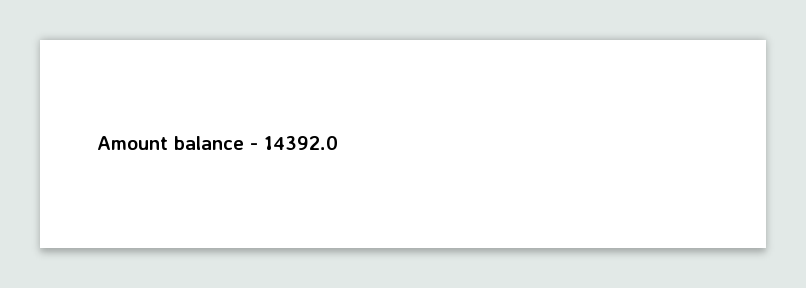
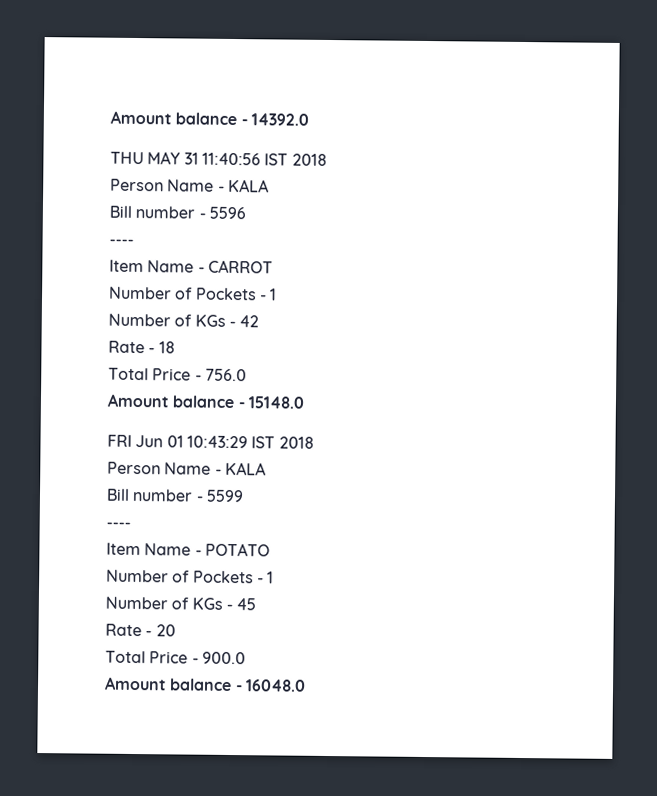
(338, 143) none -> [110,151,327,166] [110,178,269,193] [109,205,246,220] [109,238,134,245] [109,259,273,274] [109,286,278,301] [108,313,260,328] [108,340,175,354] [108,367,247,382] [107,393,305,409] [107,434,314,449] [107,461,266,476] [106,488,244,503] [106,521,131,528] [106,542,270,557] [106,569,275,584] [105,596,257,611] [105,623,176,637] [105,650,246,665] [104,676,306,692] // THU MAY 31 11:40:56 IST 2018 // Person Name - KALA // Bill number - 5596 // ---- // Item Name - CARROT // Number of Pockets - 1 // Number of KGs - 42 // Rate - 18 // Total Price - 756.0 // Amount balance - 15148.0 // FRI Jun 01 10:43:29 IST 2018 // Person Name - KALA // Bill number - 5599 // ---- // Item Name - POTATO // Number of Pockets - 1 // Number of KGs - 45 // Rate - 20 // Total Price - 900.0 // Amount balance - 16048.0

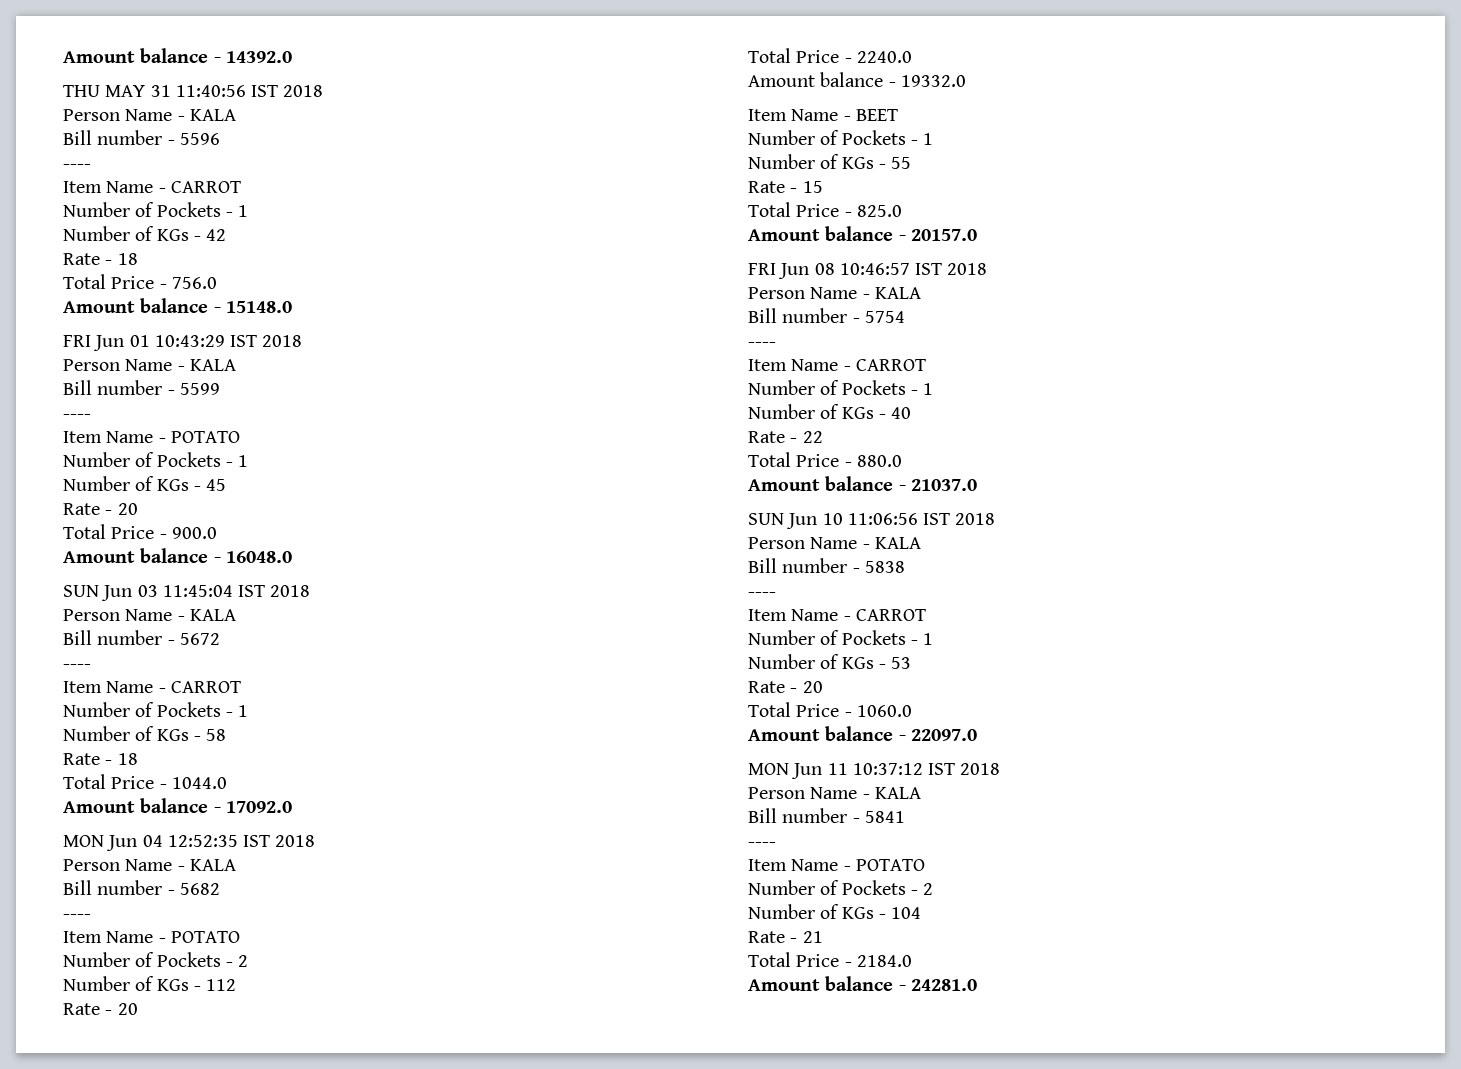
(306, 685) none -> [63,585,311,601] [63,609,236,621] [63,630,220,645] [63,664,91,669] [63,681,241,693] [63,702,249,717] [63,726,227,741] [63,753,138,765] [63,774,227,789] [63,798,292,813] [63,835,316,851] [63,859,236,871] [63,880,220,895] [63,914,91,919] [63,931,240,943] [63,952,249,967] [63,976,237,991] [63,1003,138,1015] [748,48,912,63] [748,72,966,87] [748,109,898,121] [748,130,934,145] [748,154,912,169] [748,181,823,193] [748,202,902,217] [748,226,977,241] [748,263,988,279] [748,287,921,299] [748,308,905,323] [748,342,776,347] [748,359,926,371] [748,380,934,395] [748,404,912,419] [748,431,823,443] [748,452,902,467] [748,476,977,491] [748,513,996,529] [748,537,921,549] [748,558,905,573] [748,592,776,597] [748,609,926,621] [748,630,934,645] [748,654,912,669] [748,681,823,693] [748,702,912,717] [748,726,977,741] [748,763,1001,779] [748,787,921,799] [748,808,905,823] [748,842,776,847] [748,859,925,871] [748,880,934,895] [748,904,922,919] [748,931,823,943] [748,952,912,967] [748,976,977,991] // SUN Jun 03 11:45:04 IST 2018 // Person Name - KALA // Bill number - 5672 // ---- // Item Name - CARROT // Number of Pockets - 1 // Number of KGs - 58 // Rate - 18 // Total Price - 1044.0 // Amount balance - 17092.0 // MON Jun 04 12:52:35 IST 2018 // Person Name - KALA // Bill number - 5682 // ---- // Item Name - POTATO // Number of Pockets - 2 // Number of KGs - 112 // Rate - 20 // Total Price - 2240.0 // Amount balance - 19332.0 // Item Name - BEET // Number of Pockets - 1 // Number of KGs - 55 // Rate - 15 // Total Price - 825.0 // Amount balance - 20157.0 // FRI Jun 08 10:46:57 IST 2018 // Person Name - KALA // Bill number - 5754 // ---- // Item Name - CARROT // Number of Pockets - 1 // Number of KGs - 40 // Rate - 22 // Total Price - 880.0 // Amount balance - 21037.0 // SUN Jun 10 11:06:56 IST 2018 // Person Name - KALA // Bill number - 5838 // ---- // Item Name - CARROT // Number of Pockets - 1 // Number of KGs - 53 // Rate - 20 // Total Price - 1060.0 // Amount balance - 22097.0 // MON Jun 11 10:37:12 IST 2018 // Person Name - KALA // Bill number - 5841 // ---- // Item Name - POTATO // Number of Pockets - 2 // Number of KGs - 104 // Rate - 21 // Total Price - 2184.0 // Amount balance - 24281.0

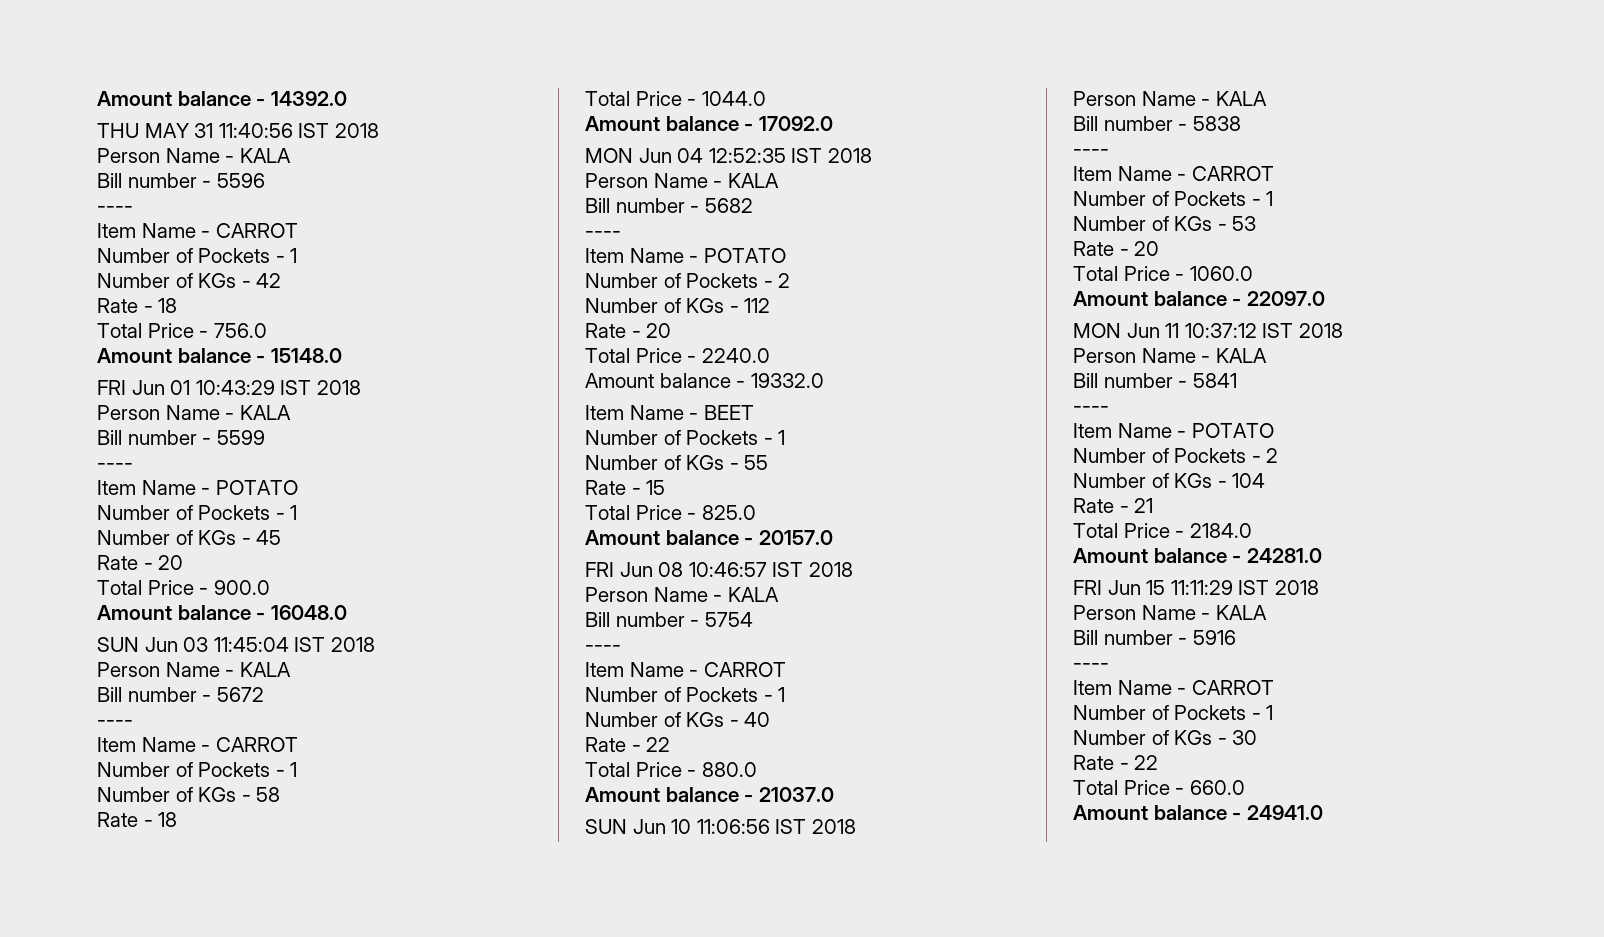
(977, 985) none -> [1073,580,1319,595] [1073,605,1267,620] [1073,630,1236,645] [1073,663,1109,670] [1073,680,1274,695] [1073,705,1274,720] [1073,730,1258,745] [1073,755,1159,770] [1073,780,1245,795] [1073,805,1323,820] // FRI Jun 15 11:11:29 IST 2018 // Person Name - KALA // Bill number - 5916 // ---- // Item Name - CARROT // Number of Pockets - 1 // Number of KGs - 30 // Rate - 22 // Total Price - 660.0 // Amount balance - 24941.0

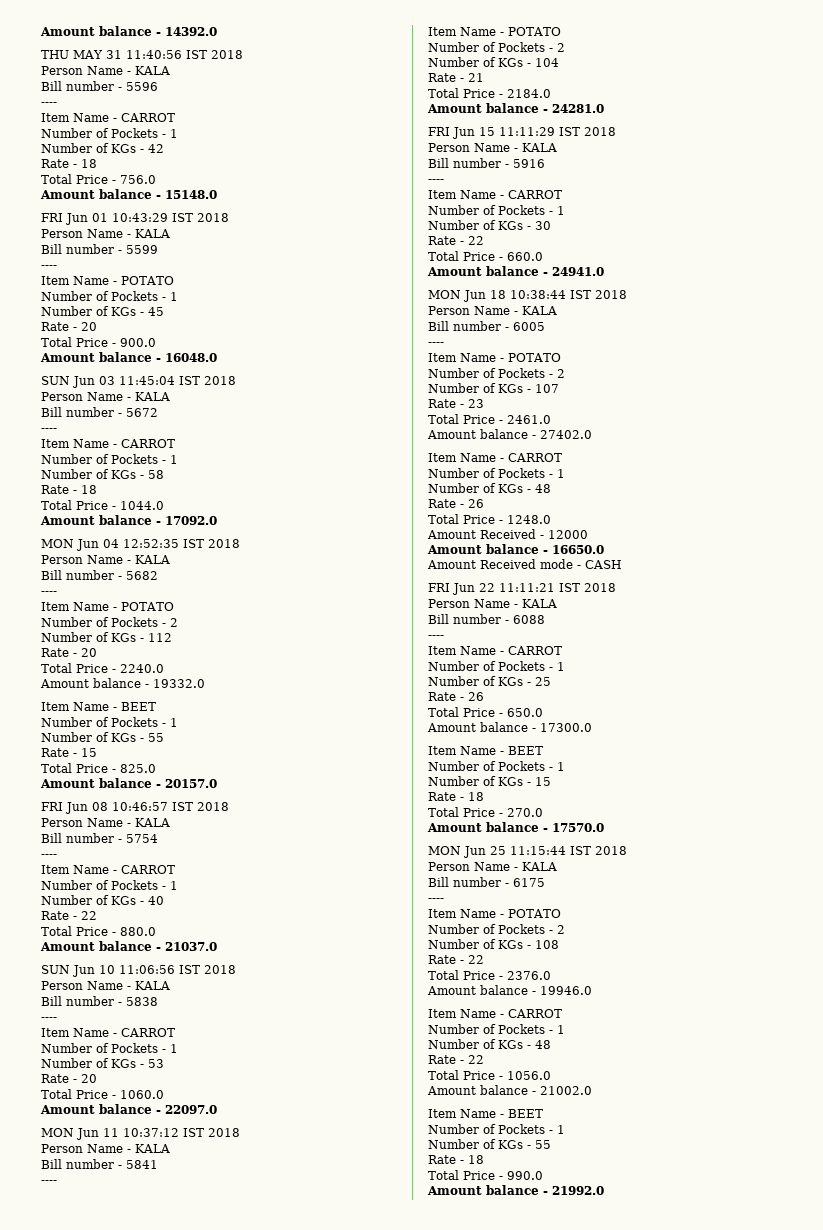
(1323, 812) none -> [428,290,627,302] [428,306,557,315] [428,321,545,331] [428,342,444,346] [428,353,561,362] [428,368,565,378] [428,383,559,393] [428,399,484,408] [428,414,551,424] [427,429,592,439] [428,453,562,462] [428,468,565,478] [428,483,551,493] [428,499,484,508] [428,514,551,524] [427,529,588,539] [427,544,604,554] [427,559,621,569] [428,583,616,595] [428,599,557,608] [428,614,545,624] [428,635,444,639] [428,646,562,655] [428,661,565,671] [428,676,551,686] [428,692,484,701] [428,707,543,717] [427,722,592,732] [428,746,543,755] [428,761,565,771] [428,776,551,786] [428,792,484,801] [428,807,543,817] [427,822,604,832] [428,846,627,858] [428,862,557,871] [428,877,545,887] [428,898,444,902] [428,909,561,918] [428,924,565,934] [428,939,559,949] [428,955,484,964] [428,970,551,980] [427,985,592,995] [428,1009,562,1018] [428,1024,565,1034] [428,1039,551,1049] [428,1055,484,1064] [428,1070,551,1080] [427,1085,592,1095] [428,1109,543,1118] [428,1124,565,1134] [428,1139,551,1149] [428,1155,484,1164] [428,1170,543,1180] [427,1185,604,1195] // MON Jun 18 10:38:44 IST 2018 // Person Name - KALA // Bill number - 6005 // ---- // Item Name - POTATO // Number of Pockets - 2 // Number of KGs - 107 // Rate - 23 // Total Price - 2461.0 // Amount balance - 27402.0 // Item Name - CARROT // Number of Pockets - 1 // Number of KGs - 48 // Rate - 26 // Total Price - 1248.0 // Amount Received - 12000 // Amount balance - 16650.0 // Amount Received mode - CASH // FRI Jun 22 11:11:21 IST 2018 // Person Name - KALA // Bill number - 6088 // ---- // Item Name - CARROT // Number of Pockets - 1 // Number of KGs - 25 // Rate - 26 // Total Price - 650.0 // Amount balance - 17300.0 // Item Name - BEET // Number of Pockets - 1 // Number of KGs - 15 // Rate - 18 // Total Price - 270.0 // Amount balance - 17570.0 // MON Jun 25 11:15:44 IST 2018 // Person Name - KALA // Bill number - 6175 // ---- // Item Name - POTATO // Number of Pockets - 2 // Number of KGs - 108 // Rate - 22 // Total Price - 2376.0 // Amount balance - 19946.0 // Item Name - CARROT // Number of Pockets - 1 // Number of KGs - 48 // Rate - 22 // Total Price - 1056.0 // Amount balance - 21002.0 // Item Name - BEET // Number of Pockets - 1 // Number of KGs - 55 // Rate - 18 // Total Price - 990.0 // Amount balance - 21992.0

